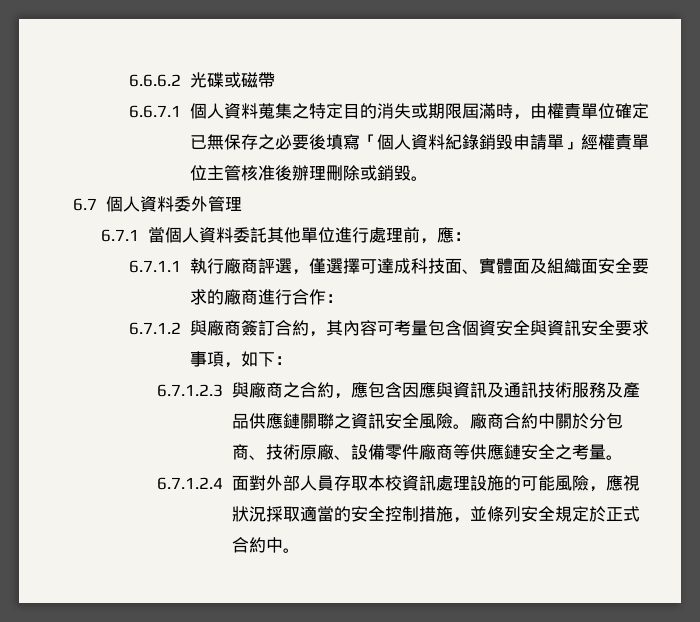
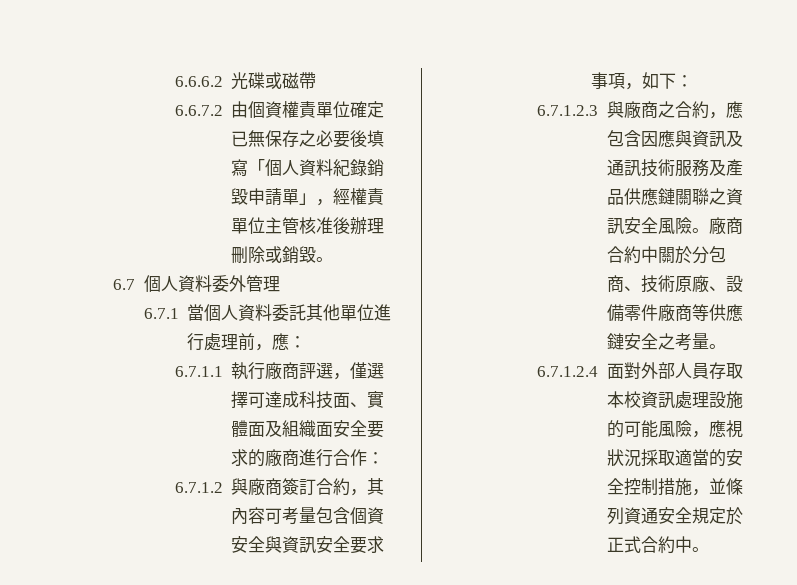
[129,103,547,120] 6.6.7.1個人資料蒐集之特定目的消失或期限屆滿時，由 -> [174,101,283,118] 6.6.7.2由個資
(581, 145) none -> [316,199,334,206] ，
(521, 514) none -> [623,507,658,524] 資通

